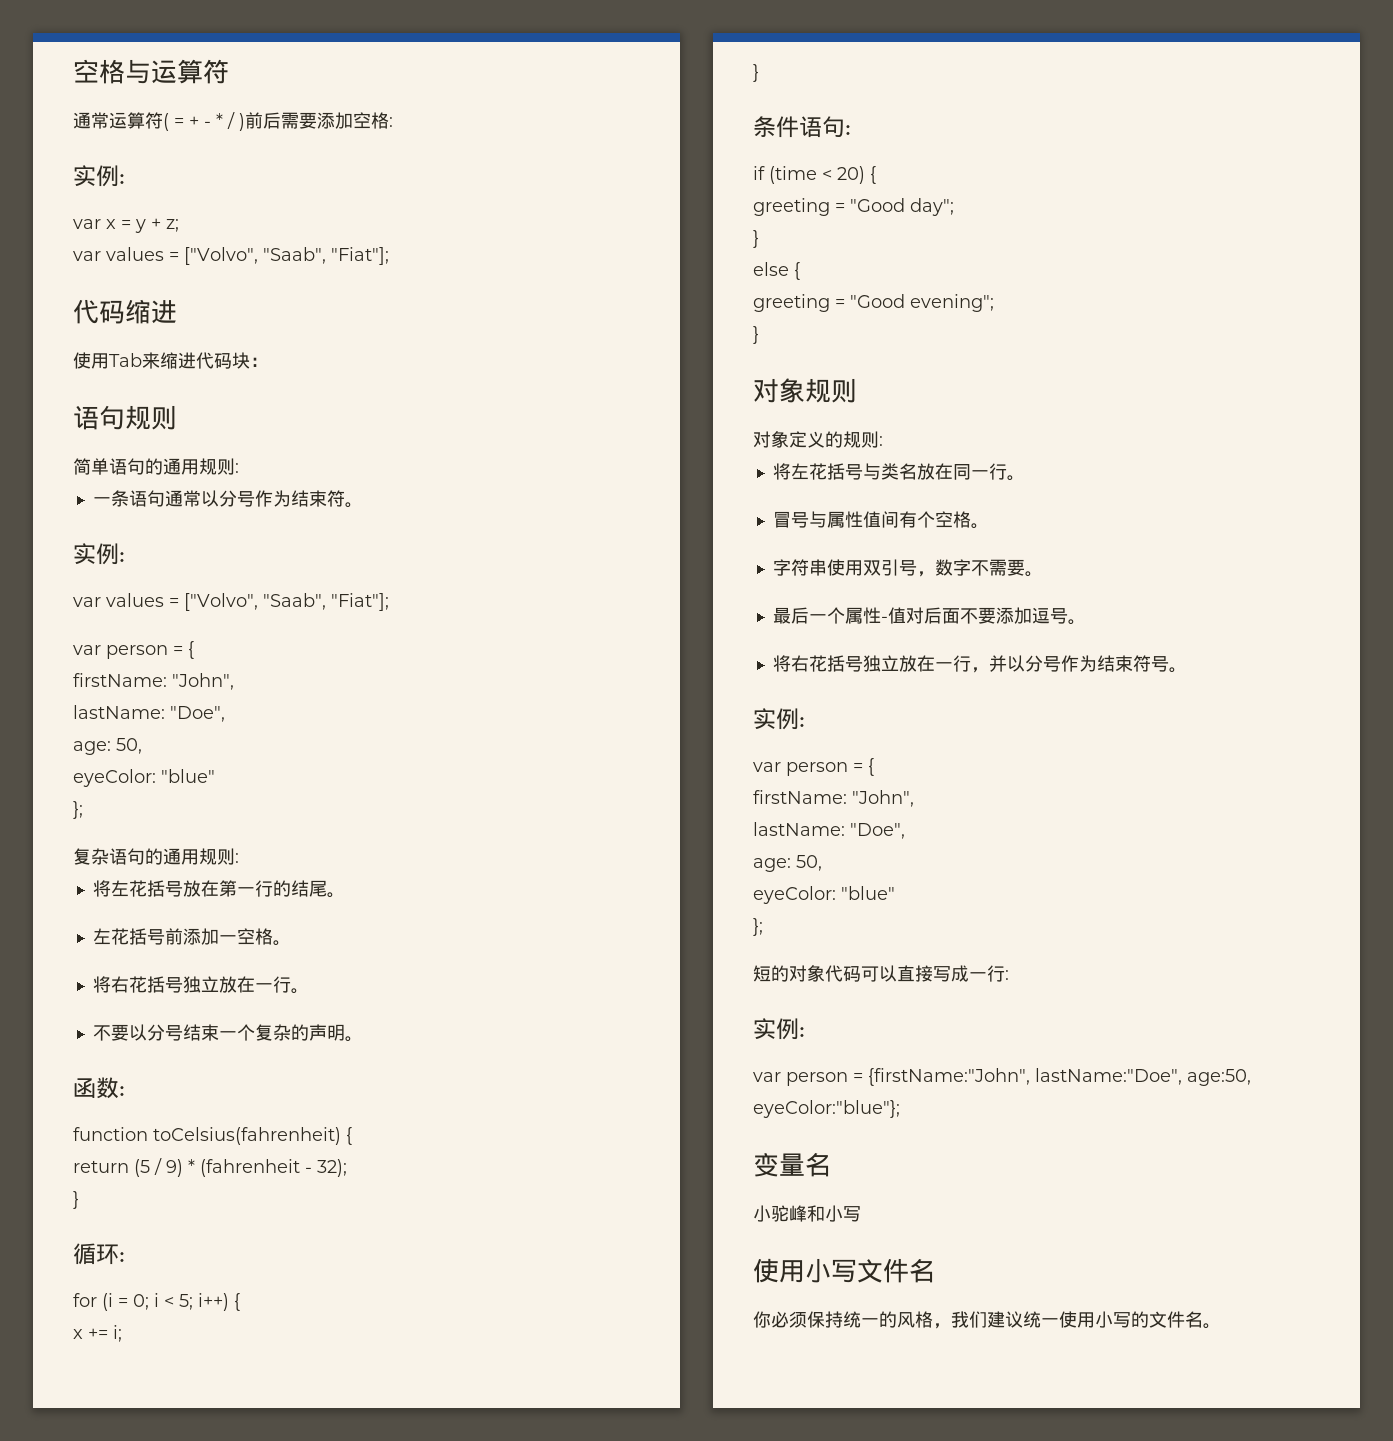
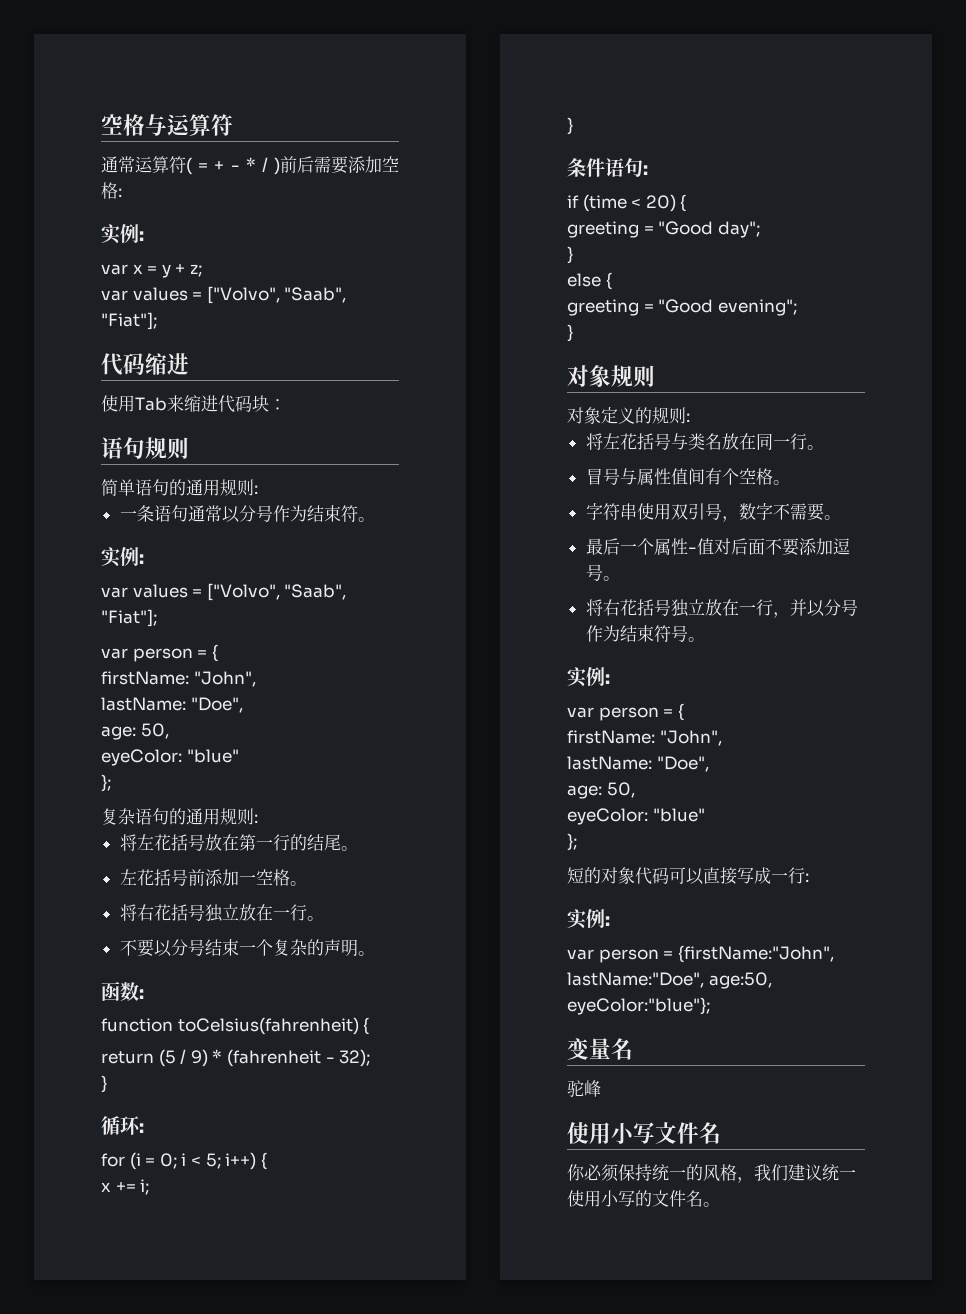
[753,1205,771,1222] 小 -> (633, 1049) none
[807,1205,861,1222] 和小写 -> (601, 1088) none

